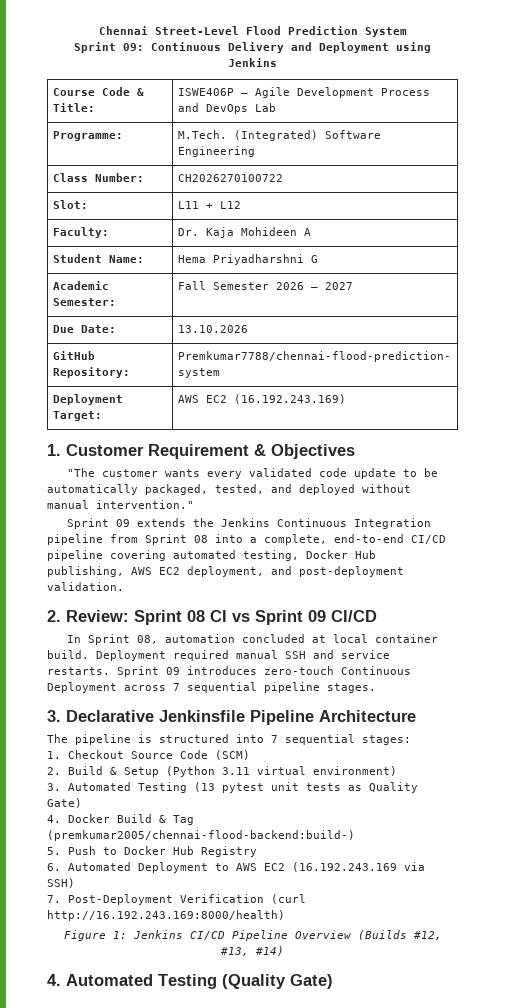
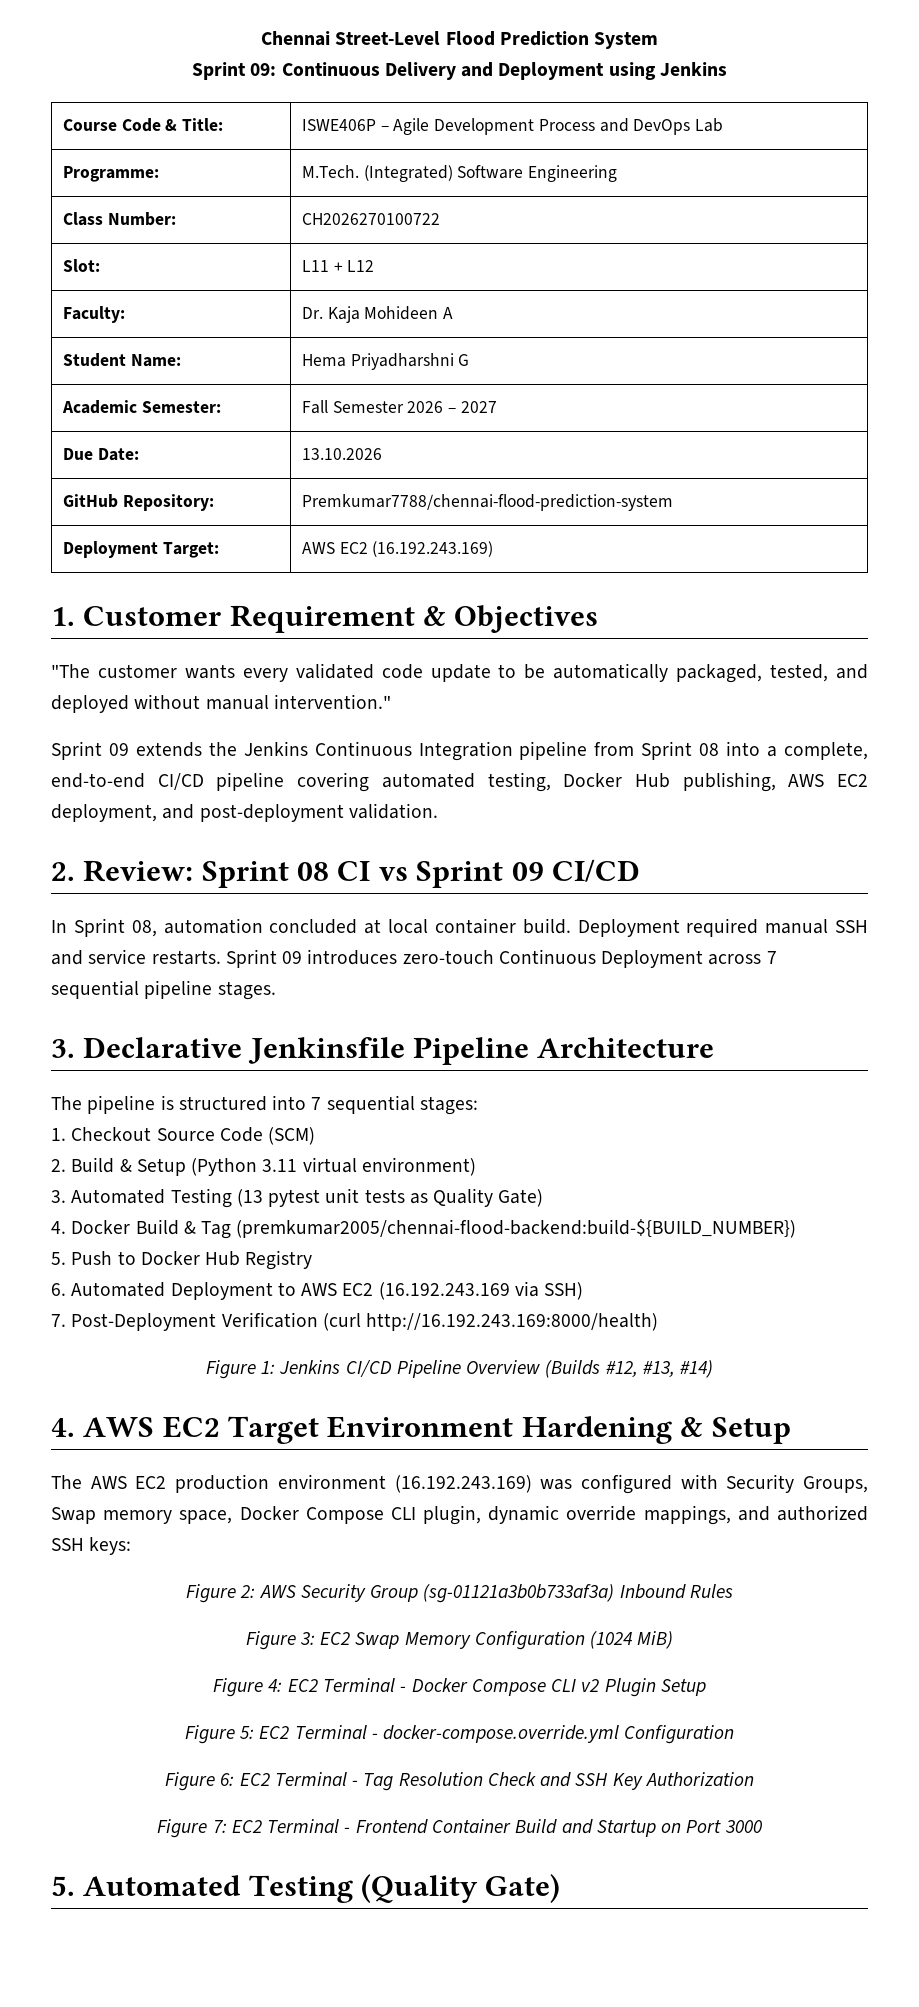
[47,830,355,841] (premkumar2005/chennai-flood-backend:build-) -> [236,1219,797,1238] (premkumar2005/chennai-flood-backend:build-${BUILD_NUMBER})
(61, 980) none -> [83,1416,791,1444] [51,1474,869,1494] [51,1505,868,1525] [51,1537,132,1555] [186,1584,733,1603] [245,1631,674,1650] [213,1678,706,1697] [184,1725,735,1744] [165,1772,754,1791] [157,1819,762,1838] [51,1876,75,1896] AWS EC2 Target Environment Hardening & Setup // The AWS EC2 production environment (16.192.243.169) was configured with Security Groups, Swap memory space, Docker Compose CLI plugin, dynamic override mappings, and authorized SSH keys: // Figure 2: AWS Security Group (sg-01121a3b0b733af3a) Inbound Rules // Figure 3: EC2 Swap Memory Configuration (1024 MiB) // Figure 4: EC2 Terminal - Docker Compose CLI v2 Plugin Setup // Figure 5: EC2 Terminal - docker-compose.override.yml Configuration // Figure 6: EC2 Terminal - Tag Resolution Check and SSH Key Authorization // Figure 7: EC2 Terminal - Frontend Container Build and Startup on Port 3000 // 5.

